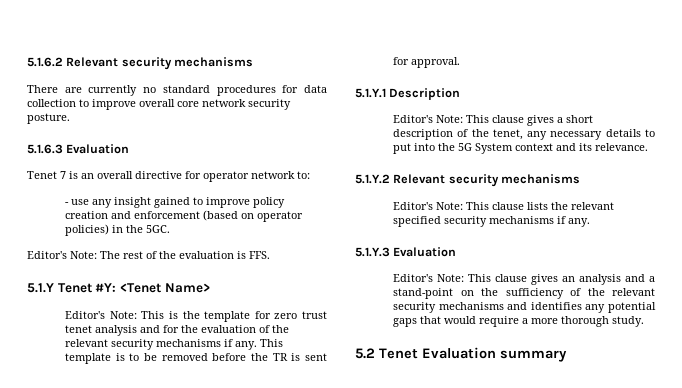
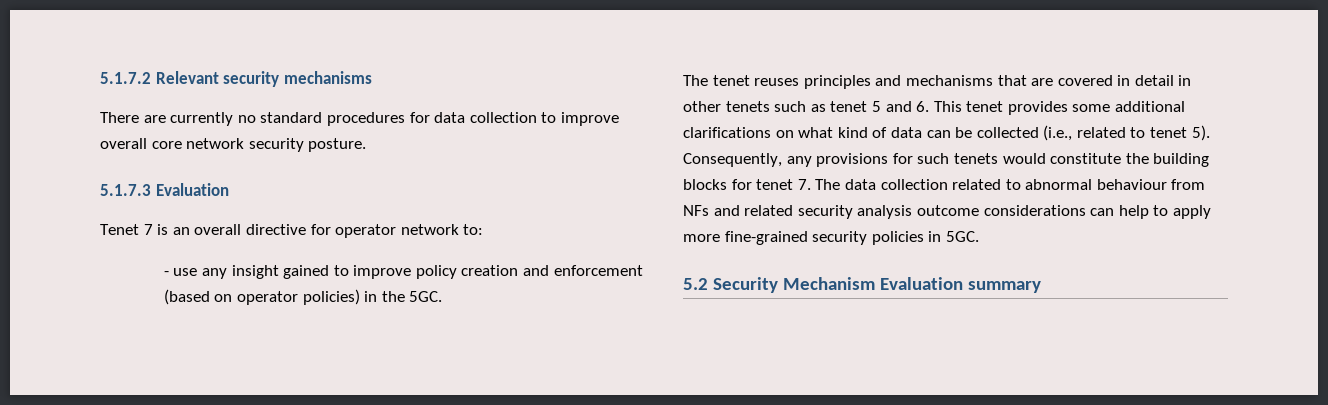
[27,57,63,67] 5.1.6.2 -> [100,72,151,84] 5.1.7.2
[27,144,63,154] 5.1.6.3 -> [100,184,151,196] 5.1.7.3
[27,251,270,259] [27,283,210,293] [65,311,327,322] [65,325,290,336] [65,339,284,350] [65,353,327,364] [393,57,461,68] [355,88,461,100] [393,115,594,126] [393,129,655,140] [393,143,649,154] [355,174,581,187] [393,202,615,210] [393,216,591,227] [355,247,457,257] [393,274,655,285] [393,288,655,299] [393,302,656,313] [393,316,645,327] Editor's Note: The rest of the evaluation is FFS. // 5.1.Y Tenet #Y: <Tenet Name> // Editor's Note: This is the template for zero trust tenet analysis and for the evaluation of the relevant security mechanisms if any. This template is to be removed before the TR is sent for approval. // 5.1.Y.1 Description // Editor's Note: This clause gives a short description of the tenet, any necessary details to put into the 5G System context and its relevance. // 5.1.Y.2 Relevant security mechanisms // Editor's Note: This clause lists the relevant specified security mechanisms if any. // 5.1.Y.3 Evaluation // Editor's Note: This clause gives an analysis and a stand-point on the sufficiency of the relevant security mechanisms and identifies any potential gaps that would require a more thorough study. -> [683,75,1192,89] [683,101,1186,115] [683,125,1210,141] [683,153,1210,167] [683,179,1206,190] [683,205,1211,219] [683,231,979,245] The tenet reuses principles and mechanisms that are covered in detail in other tenets such as tenet 5 and 6. This tenet provides some additional clarifications on what kind of data can be collected (i.e., related to tenet 5). Consequently, any provisions for such tenets would constitute the building blocks for tenet 7. The data collection related to abnormal behaviour from NFs and related security analysis outcome considerations can help to apply more fine-grained security policies in 5GC.
[379,348,418,359] Tenet -> [712,277,875,293] Security Mechanism

